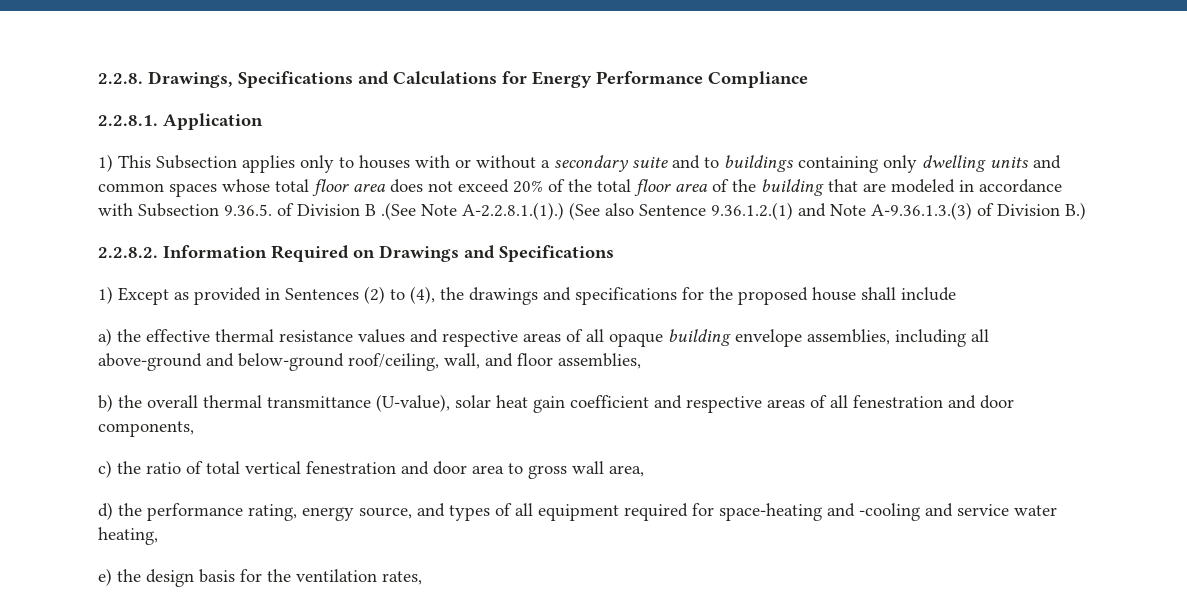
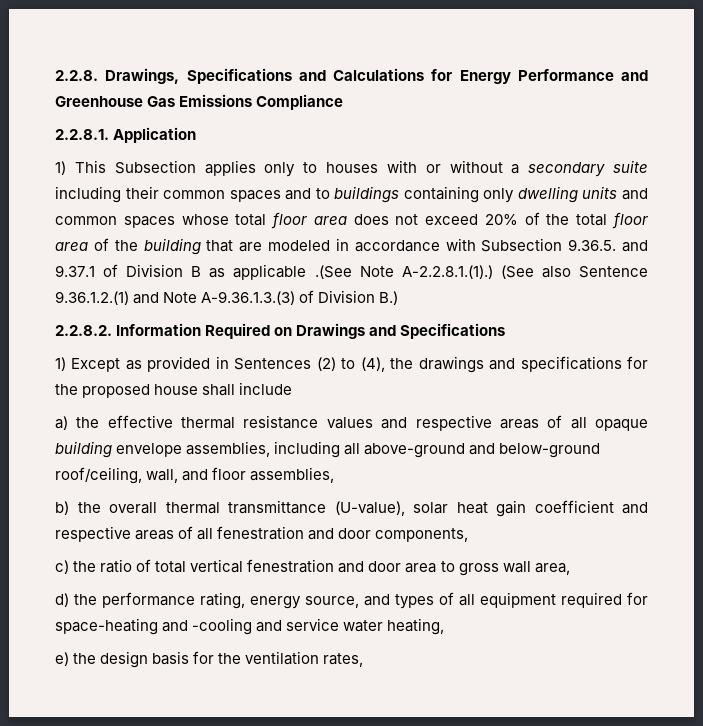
(703, 77) none -> [621,70,648,81] [55,94,253,107] and Greenhouse Gas Emissions
(668, 162) none -> [55,186,281,203] including their common spaces
(272, 210) none -> [622,240,648,252] [55,265,95,277] and 9.37.1
(376, 210) none -> [209,264,307,280] as applicable

